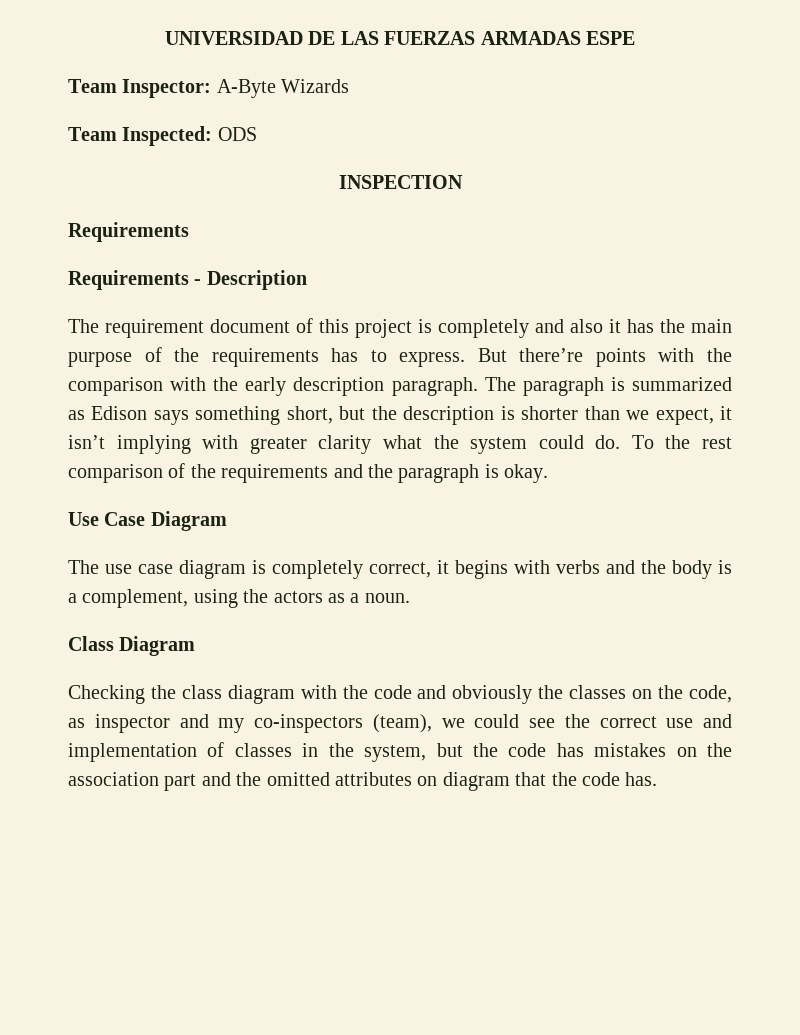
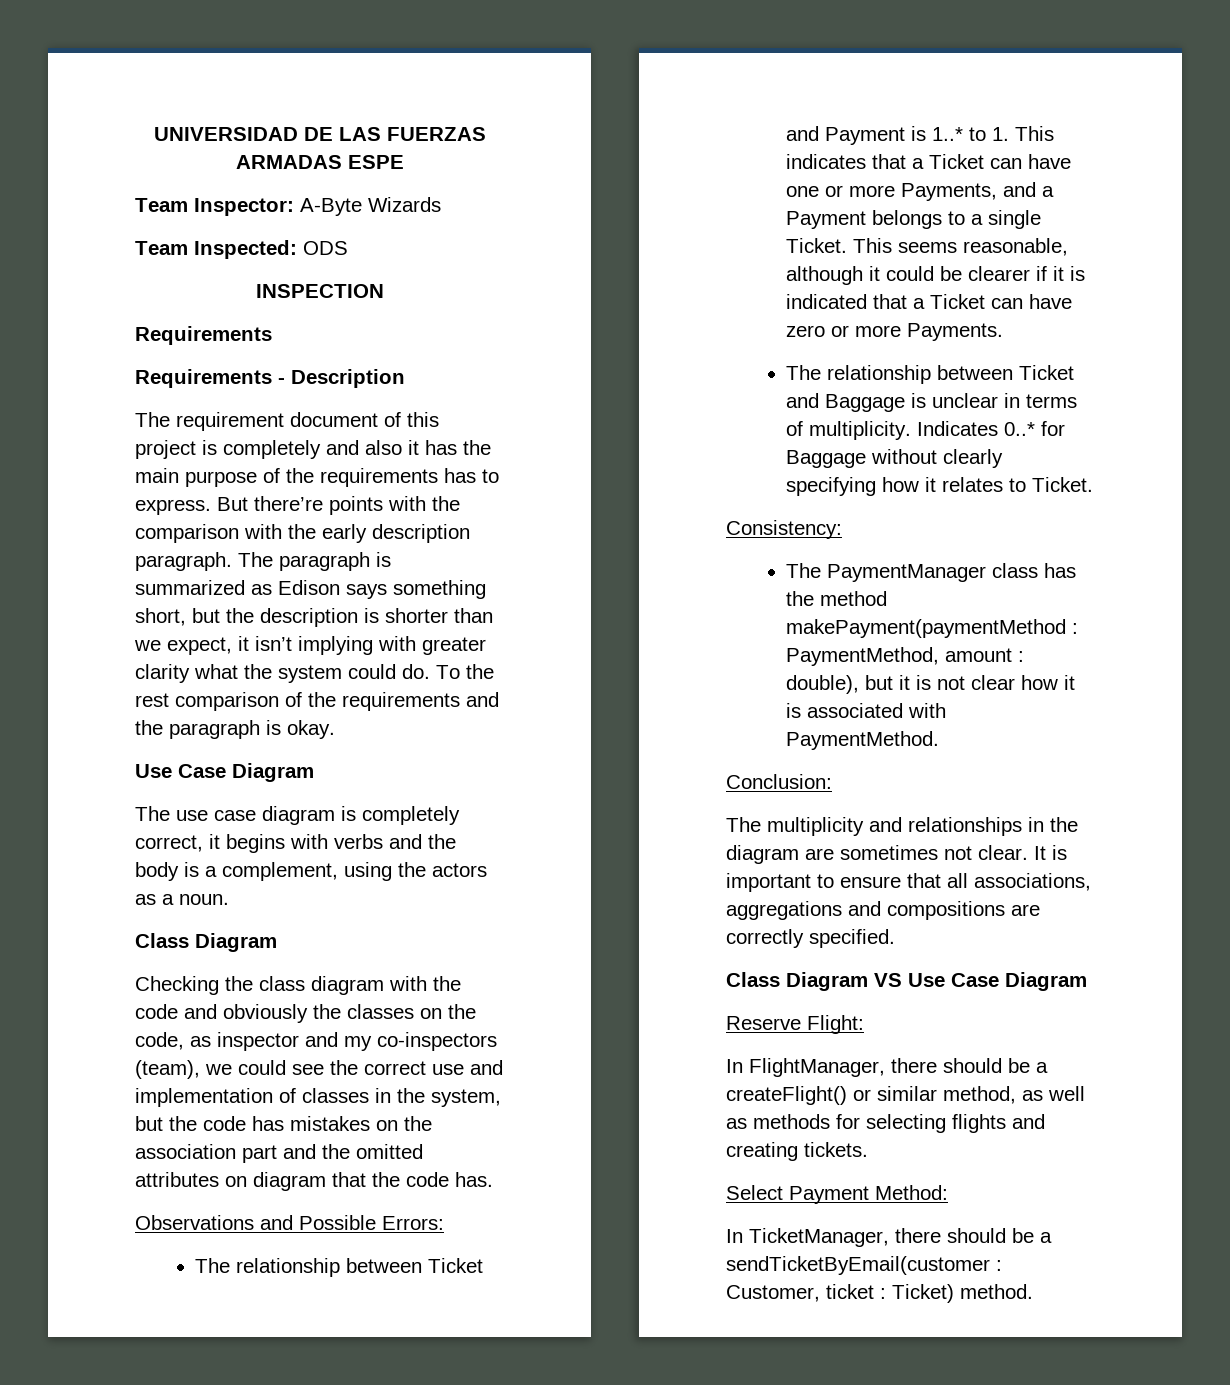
(658, 779) none -> [135,1215,444,1230] [194,1258,483,1277] [785,126,1054,145] [785,154,1071,169] [785,182,1054,201] [785,210,1041,229] [785,238,1068,256] [785,266,1085,285] [785,294,1072,309] [785,323,1003,341] [785,365,1074,384] [785,393,1077,412] [785,421,1065,440] [785,449,1003,468] [785,477,1093,496] [726,520,842,539] [785,563,1076,582] [785,591,887,606] [785,619,1078,638] [785,647,1024,666] [785,675,1075,694] [785,703,946,718] [785,731,939,750] [726,774,832,789] [726,817,1078,836] [726,845,1067,864] [726,873,1091,892] [726,901,1040,920] [726,929,895,948] [726,972,1087,991] [726,1015,864,1034] [726,1058,1048,1077] [726,1086,1085,1105] [726,1114,1045,1133] [726,1142,868,1161] [726,1185,948,1204] [726,1228,1052,1247] [726,1256,1002,1275] [726,1284,1033,1303] // Observations and Possible Errors: // The relationship between Ticket and Payment is 1..* to 1. This indicates that a Ticket can have one or more Payments, and a Payment belongs to a single Ticket. This seems reasonable, although it could be clearer if it is indicated that a Ticket can have zero or more Payments. // The relationship between Ticket and Baggage is unclear in terms of multiplicity. Indicates 0..* for Baggage without clearly specifying how it relates to Ticket. // Consistency: // The PaymentManager class has the method makePayment(paymentMethod : PaymentMethod, amount : double), but it is not clear how it is associated with PaymentMethod. // Conclusion: // The multiplicity and relationships in the diagram are sometimes not clear. It is important to ensure that all associations, aggregations and compositions are correctly specified. // Class Diagram VS Use Case Diagram // Reserve Flight: // In FlightManager, there should be a createFlight() or similar method, as well as methods for selecting flights and creating tickets. // Select Payment Method: // In TicketManager, there should be a sendTicketByEmail(customer : Customer, ticket : Ticket) method.

